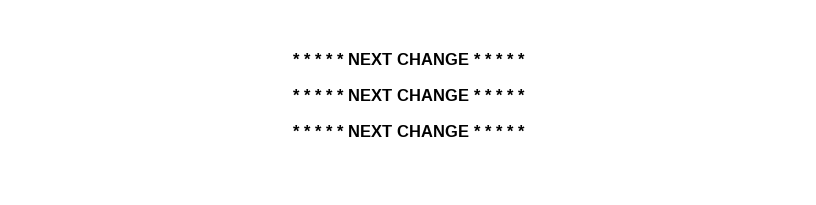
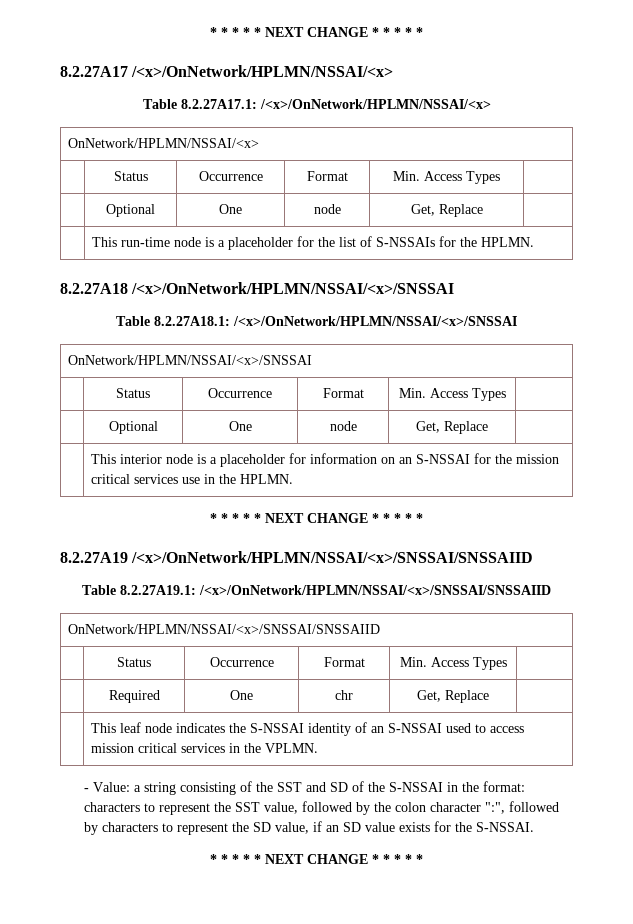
(525, 59) none -> [60,65,394,77] [142,99,491,109] [68,138,260,148] [113,171,148,181] [198,171,263,181] [306,171,348,181] [393,171,500,184] [106,204,155,217] [219,204,243,214] [313,204,341,214] [410,204,483,217] [92,236,535,250] [60,282,455,294] [116,316,517,326] [68,355,313,365] [116,388,150,398] [208,388,272,398] [322,388,364,398] [398,388,506,401] [108,421,158,434] [228,421,252,431] [329,421,357,431] [416,421,488,434] [91,453,560,467] [91,474,294,484] // 8.2.27A17 /<x>/OnNetwork/HPLMN/NSSAI/<x> // Table 8.2.27A17.1: /<x>/OnNetwork/HPLMN/NSSAI/<x> // OnNetwork/HPLMN/NSSAI/<x> // | Status | Occurrence | Format | Min. Access Types | // | Optional | One | node | Get, Replace | // | This run-time node is a placeholder for the list of S-NSSAIs for the HPLMN. // 8.2.27A18 /<x>/OnNetwork/HPLMN/NSSAI/<x>/SNSSAI // Table 8.2.27A18.1: /<x>/OnNetwork/HPLMN/NSSAI/<x>/SNSSAI // OnNetwork/HPLMN/NSSAI/<x>/SNSSAI // | Status | Occurrence | Format | Min. Access Types | // | Optional | One | node | Get, Replace | // | This interior node is a placeholder for information on an S-NSSAI for the mission critical services use in the HPLMN.
(525, 95) none -> [60,551,534,563] [82,585,551,595] [68,624,381,634] [117,657,151,667] [209,657,274,667] [323,657,365,667] [399,657,507,670] [108,690,160,703] [230,690,254,700] [335,690,353,700] [417,690,489,703] [91,722,525,736] [91,743,319,753] [84,781,526,795] [84,801,560,815] [84,821,535,835] // 8.2.27A19 /<x>/OnNetwork/HPLMN/NSSAI/<x>/SNSSAI/SNSSAIID // Table 8.2.27A19.1: /<x>/OnNetwork/HPLMN/NSSAI/<x>/SNSSAI/SNSSAIID // OnNetwork/HPLMN/NSSAI/<x>/SNSSAI/SNSSAIID // | Status | Occurrence | Format | Min. Access Types | // | Required | One | chr | Get, Replace | // | This leaf node indicates the S-NSSAI identity of an S-NSSAI used to access mission critical services in the VPLMN. // - Value: a string consisting of the SST and SD of the S-NSSAI in the format: characters to represent the SST value, followed by the colon character ":", followed by characters to represent the SD value, if an SD value exists for the S-NSSAI.

